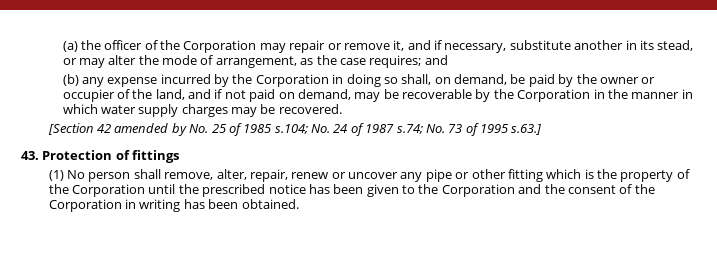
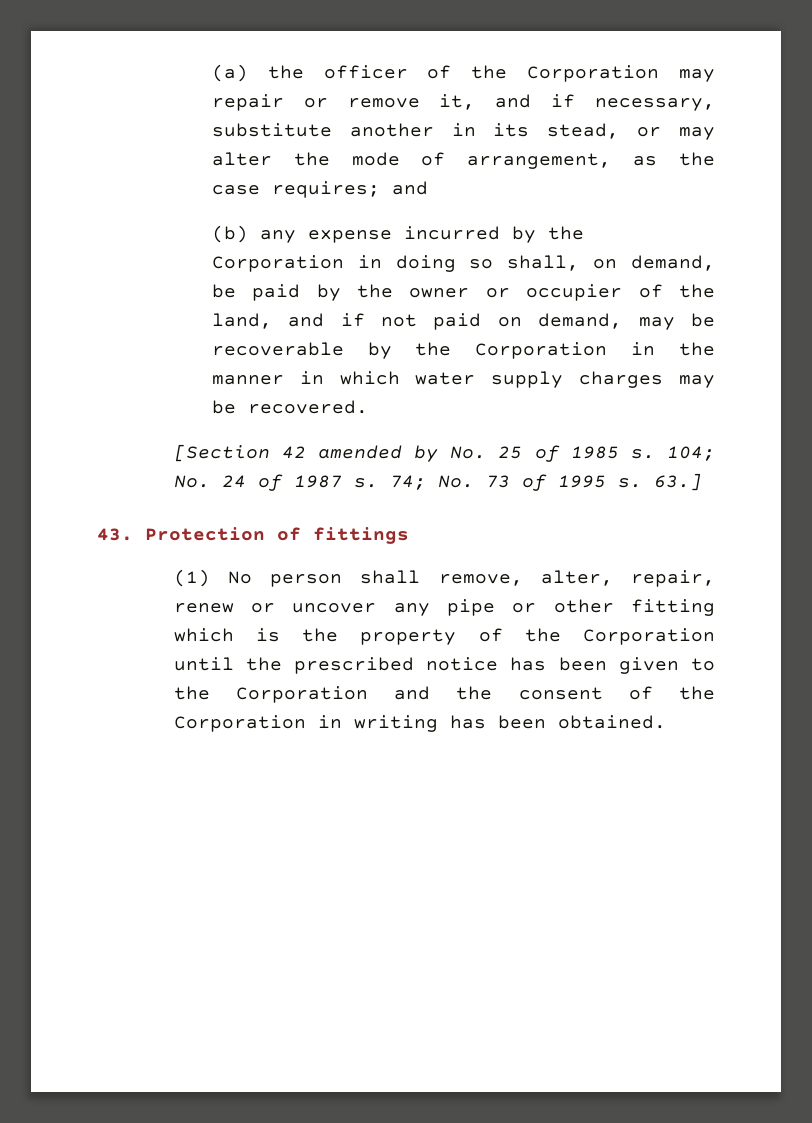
[274,124,308,134] s.104; -> [630,446,716,461] s. 104;
[396,124,423,134] s.74; -> [353,475,426,490] s. 74;
[511,124,542,135] s.63.] -> [617,473,702,491] s. 63.]

